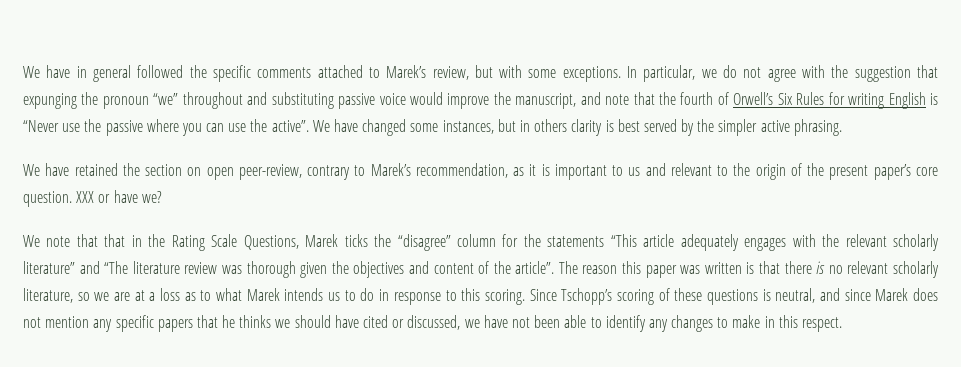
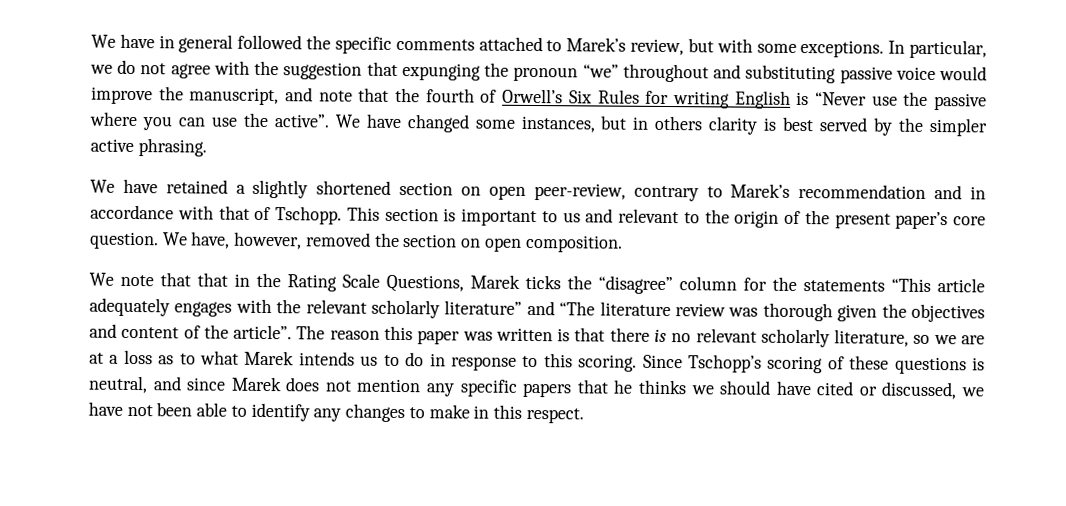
[122,163,140,176] the -> [235,179,392,199] a slightly shortened
[415,163,537,178] recommendation, as it -> [798,183,987,200] [90,204,439,225] recommendation and in accordance with that of Tschopp. This section
[76,190,162,203] XXX or have we? -> [162,231,623,253] We have, however, removed the section on open composition.

